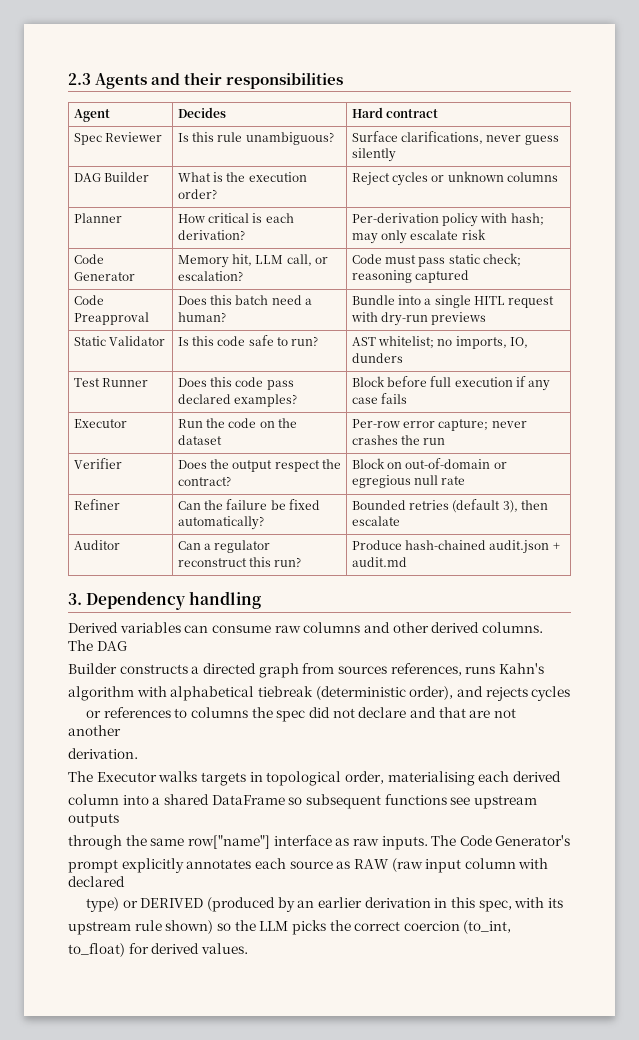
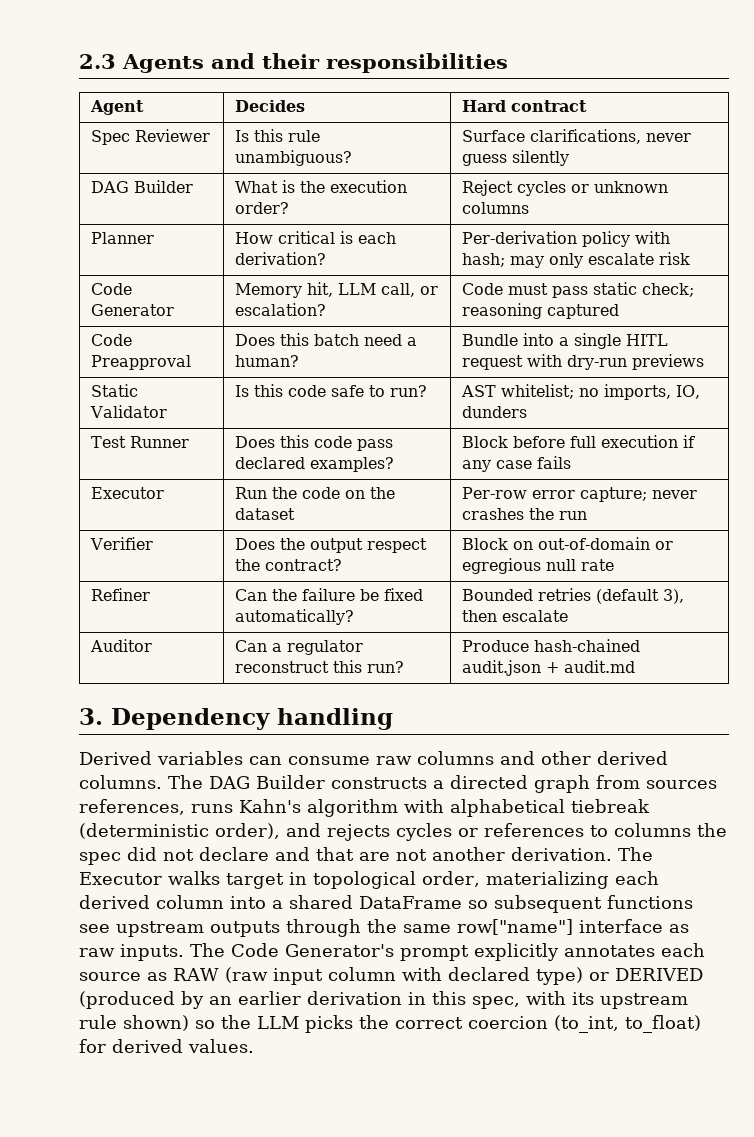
(127, 646) // -> (250, 782) none
(544, 668) // -> (301, 806) none
(571, 693) // -> (452, 832) none
(121, 730) // -> (505, 854) none
(138, 753) // -> (612, 854) none
[200,772,246,786] targets -> [226,873,284,889] target
[387,771,475,786] materialising -> [485,871,609,889] materializing
(561, 776) // -> (150, 902) none
(119, 820) // -> (280, 929) none
(571, 840) // -> (394, 950) none
(125, 881) // -> (530, 974) none
(563, 903) // -> (594, 998) none
(512, 927) // -> (619, 1024) none

